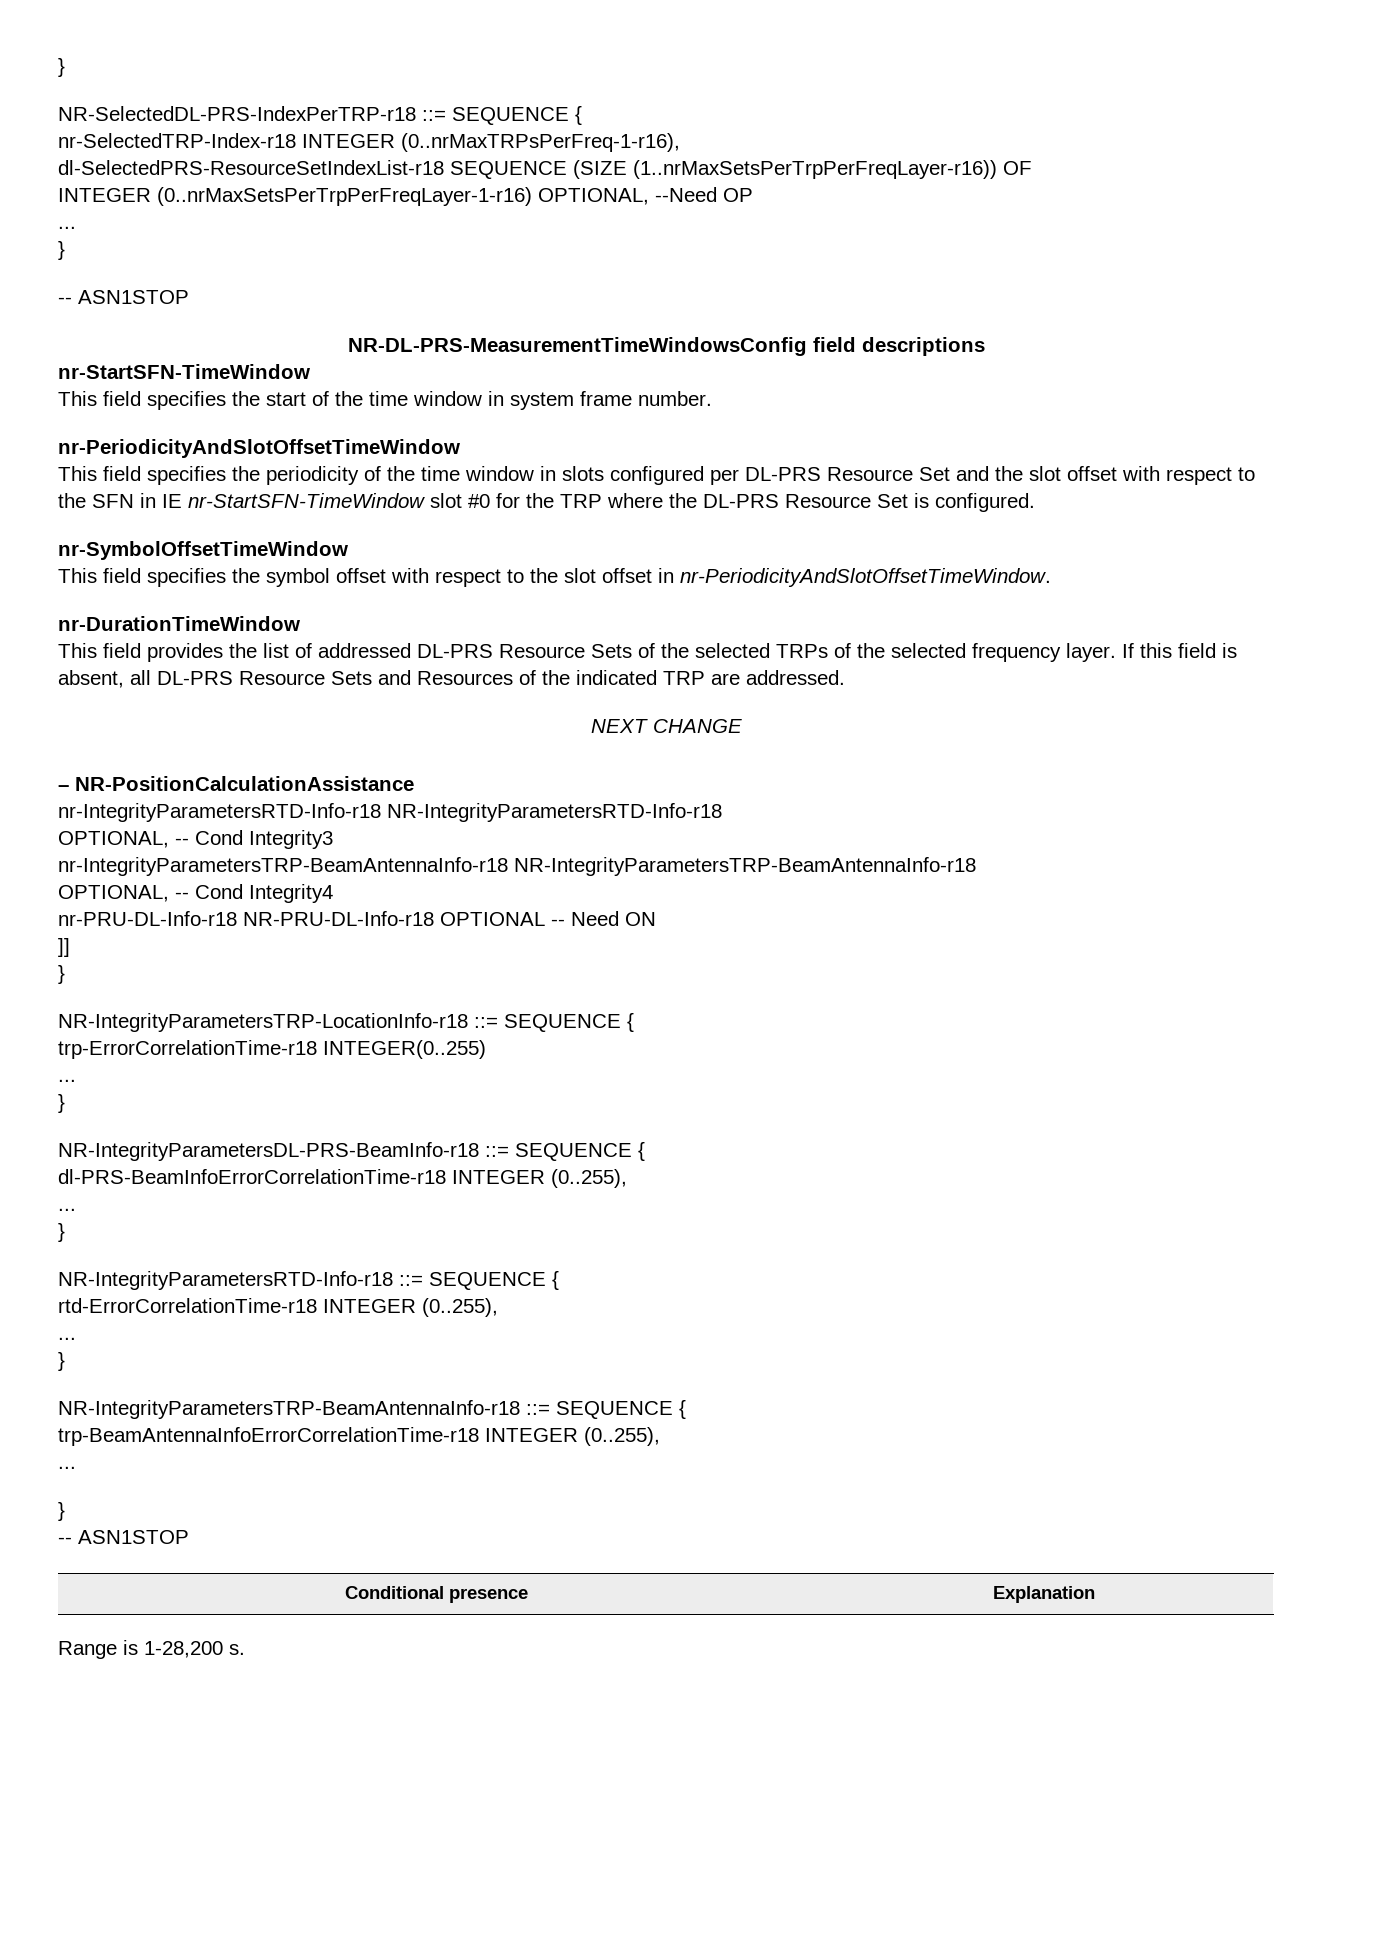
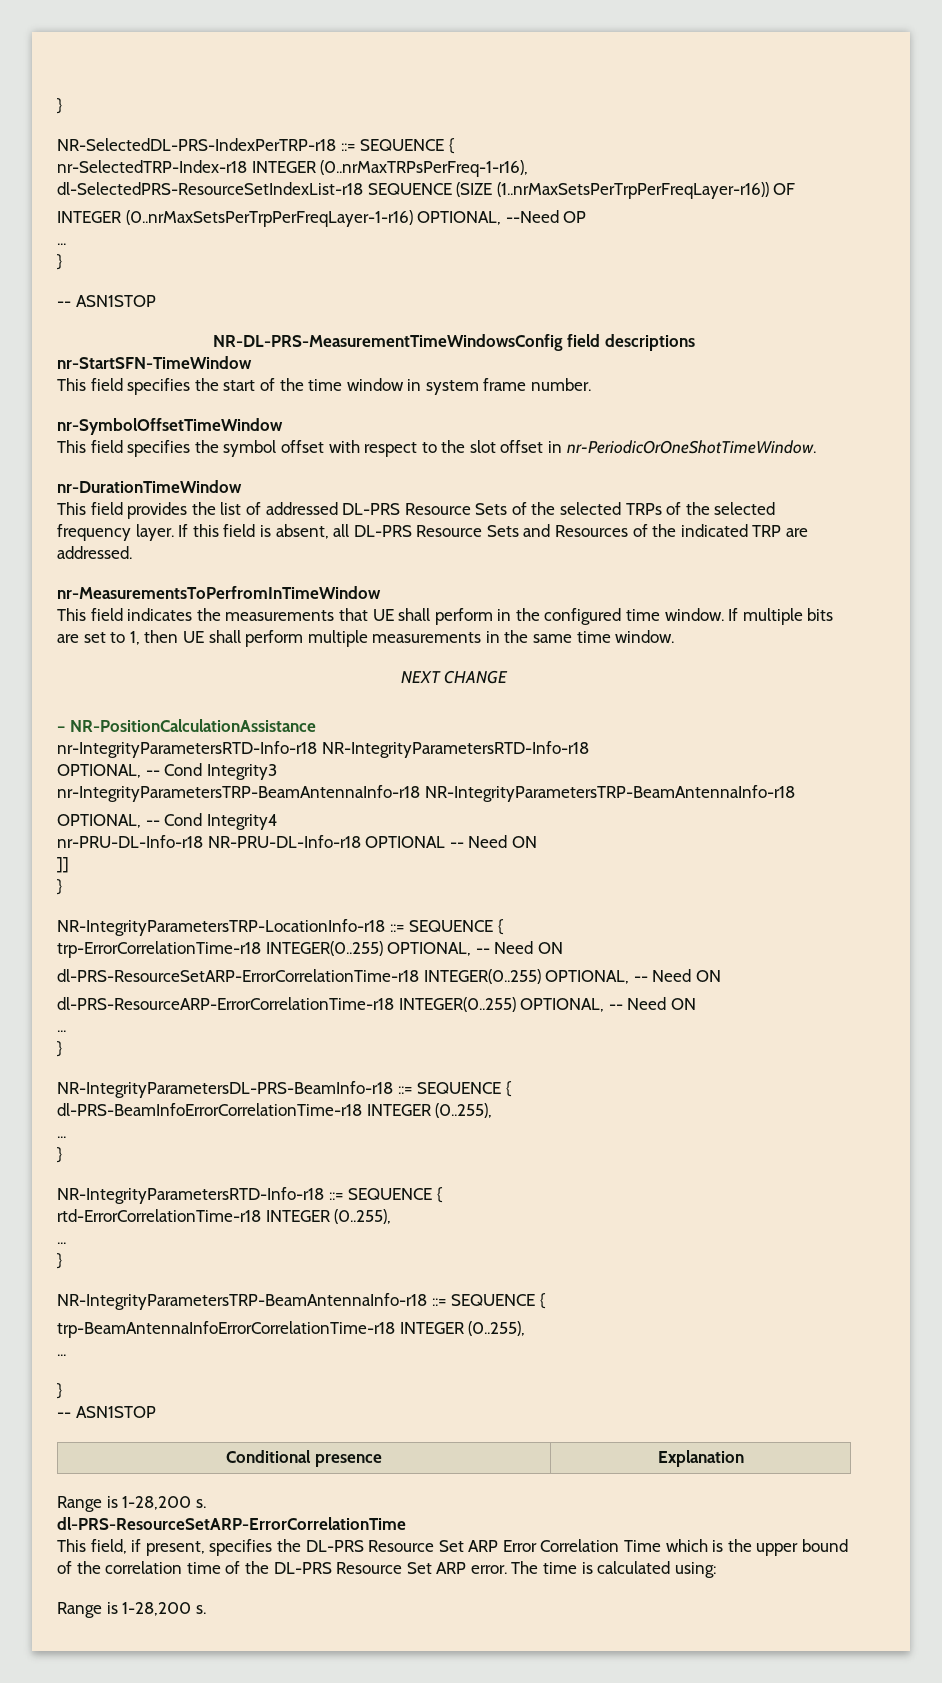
[58,439,460,458] [58,466,1255,485] [58,493,1035,512] // nr-PeriodicityAndSlotOffsetTimeWindow // This field specifies the periodicity of the time window in slots configured per DL-PRS Resource Set and the slot offset with respect to the SFN in IE nr-StartSFN-TimeWindow slot #0 for the TRP where the DL-PRS Resource Set is configured. -> (592, 384) none
[680,568,1051,587] nr-PeriodicityAndSlotOffsetTimeWindow. -> [566,440,816,454] nr-PeriodicOrOneShotTimeWindow.
(845, 677) none -> [57,586,381,599] [57,608,834,625] [57,630,675,647] // nr-MeasurementsToPerfromInTimeWindow // This field indicates the measurements that UE shall perform in the configured time window. If multiple bits are set to 1, then UE shall perform multiple measurements in the same time window.
(486, 1049) none -> [387,941,563,956] [57,969,721,984] [57,997,696,1012] OPTIONAL, -- Need ON // dl-PRS-ResourceSetARP-ErrorCorrelationTime-r18 INTEGER(0..255) OPTIONAL, -- Need ON // dl-PRS-ResourceARP-ErrorCorrelationTime-r18 INTEGER(0..255) OPTIONAL, -- Need ON
(245, 1649) none -> [57,1517,406,1530] [57,1539,849,1556] [57,1561,716,1578] [57,1602,206,1618] // dl-PRS-ResourceSetARP-ErrorCorrelationTime // This field, if present, specifies the DL-PRS Resource Set ARP Error Correlation Time which is the upper bound of the correlation time of the DL-PRS Resource Set ARP error. The time is calculated using: // Range is 1-28,200 s.

